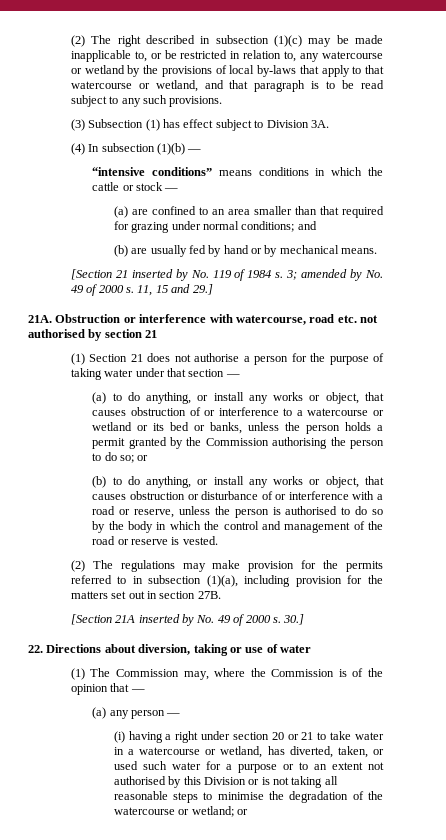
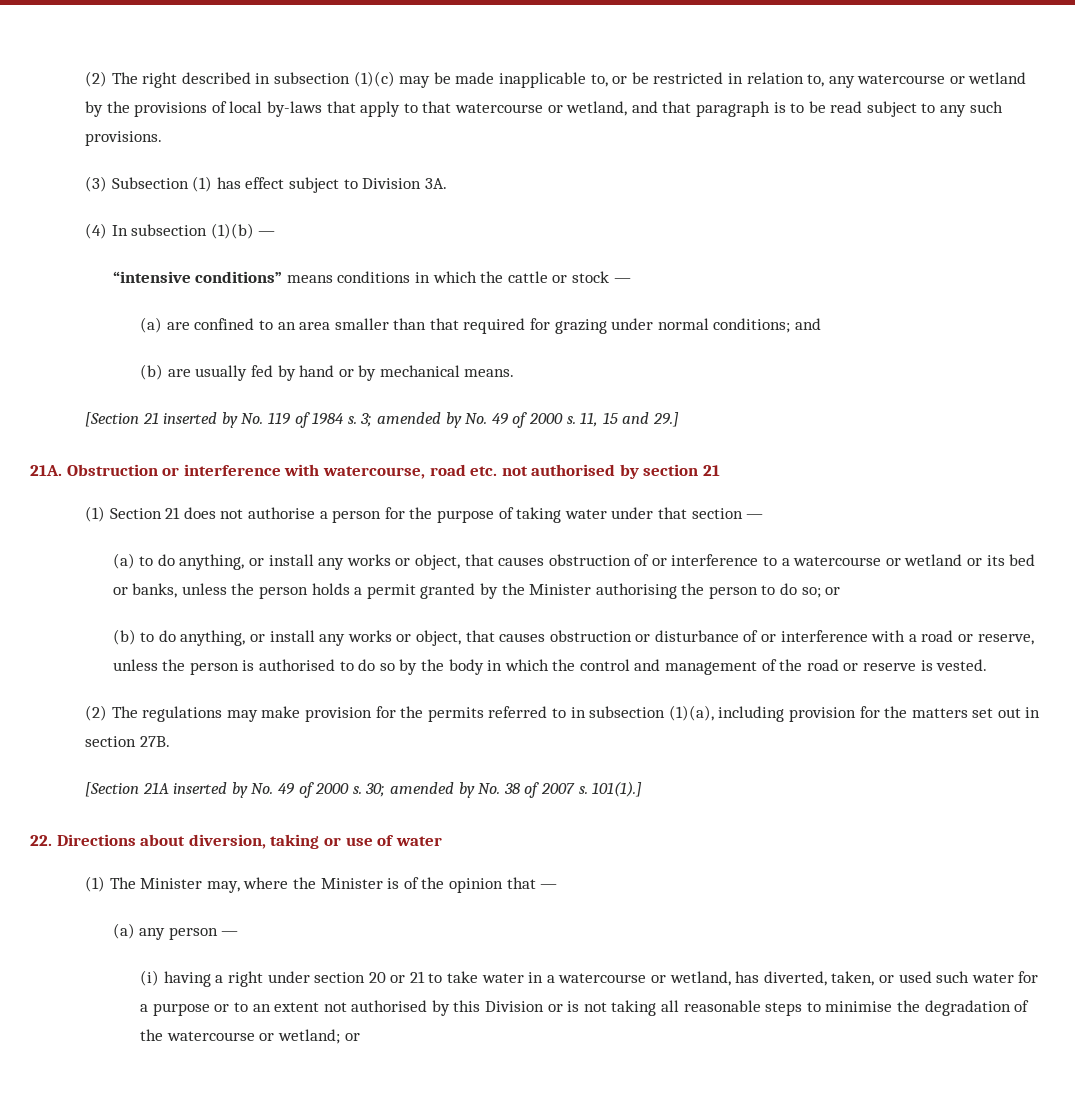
[205,438,269,446] Commission -> [529,584,592,595] Minister
[283,614,305,625] 30.] -> [365,781,643,798] 30; amended by No. 38 of 2007 s. 101(1).]
[116,669,180,677] Commission -> [140,878,203,889] Minister
[271,669,335,677] Commission -> [320,878,383,889] Minister

